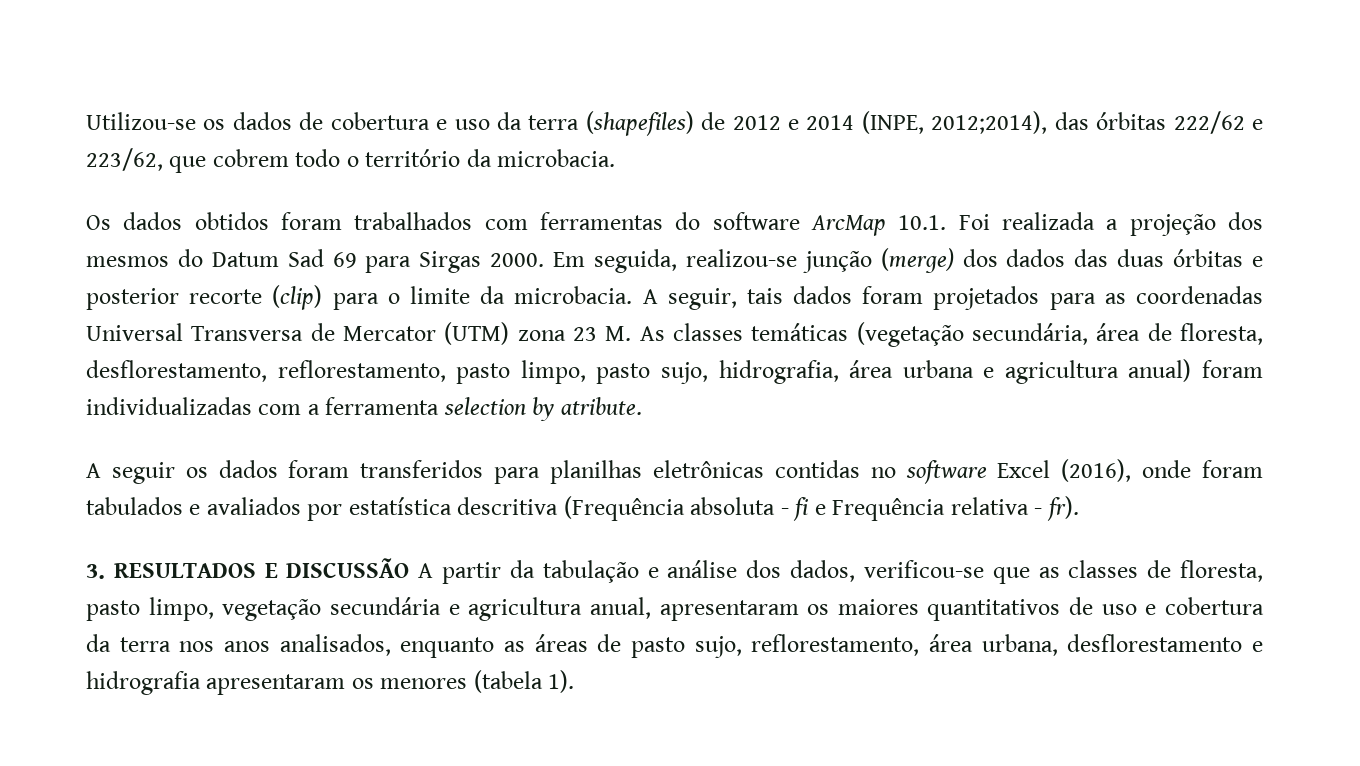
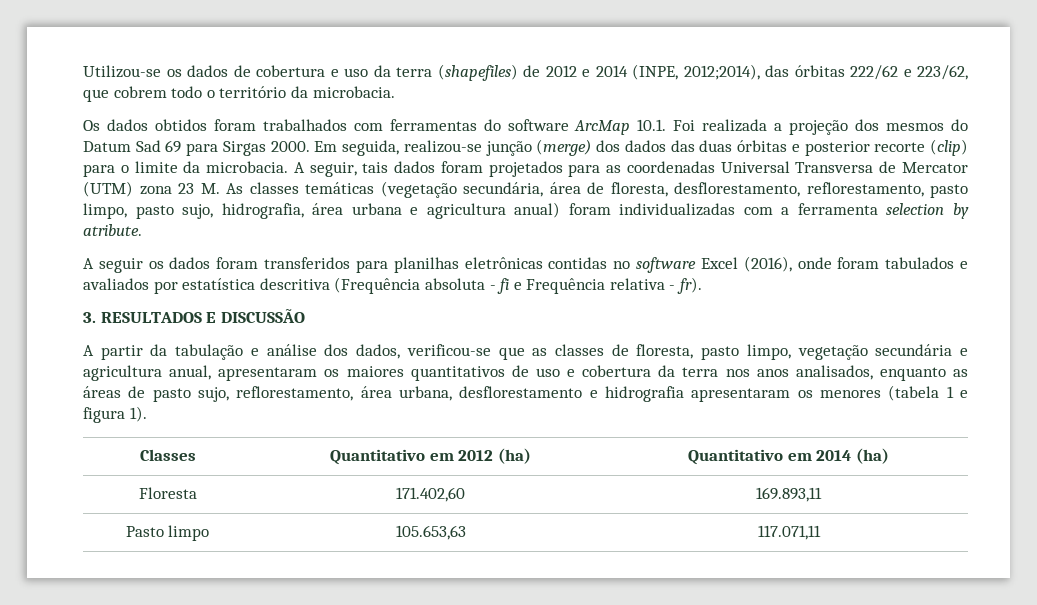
(410, 568) none -> (305, 316) //
[548,670,575,693] 1). -> [946,386,969,398] [83,406,147,423] [139,449,196,461] [330,448,531,465] [688,448,889,465] [138,487,197,499] [396,487,465,502] [756,487,823,502] [125,525,210,541] [395,525,466,540] [757,525,821,540] 1 e figura 1). // Classes | Quantitativo em 2012 (ha) | Quantitativo em 2014 (ha) // Floresta | 171.402,60 | 169.893,11 // Pasto limpo | 105.653,63 | 117.071,11

